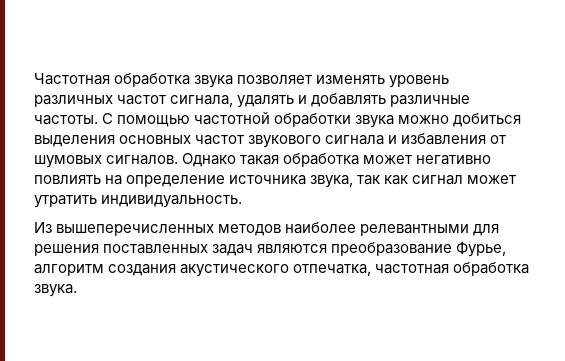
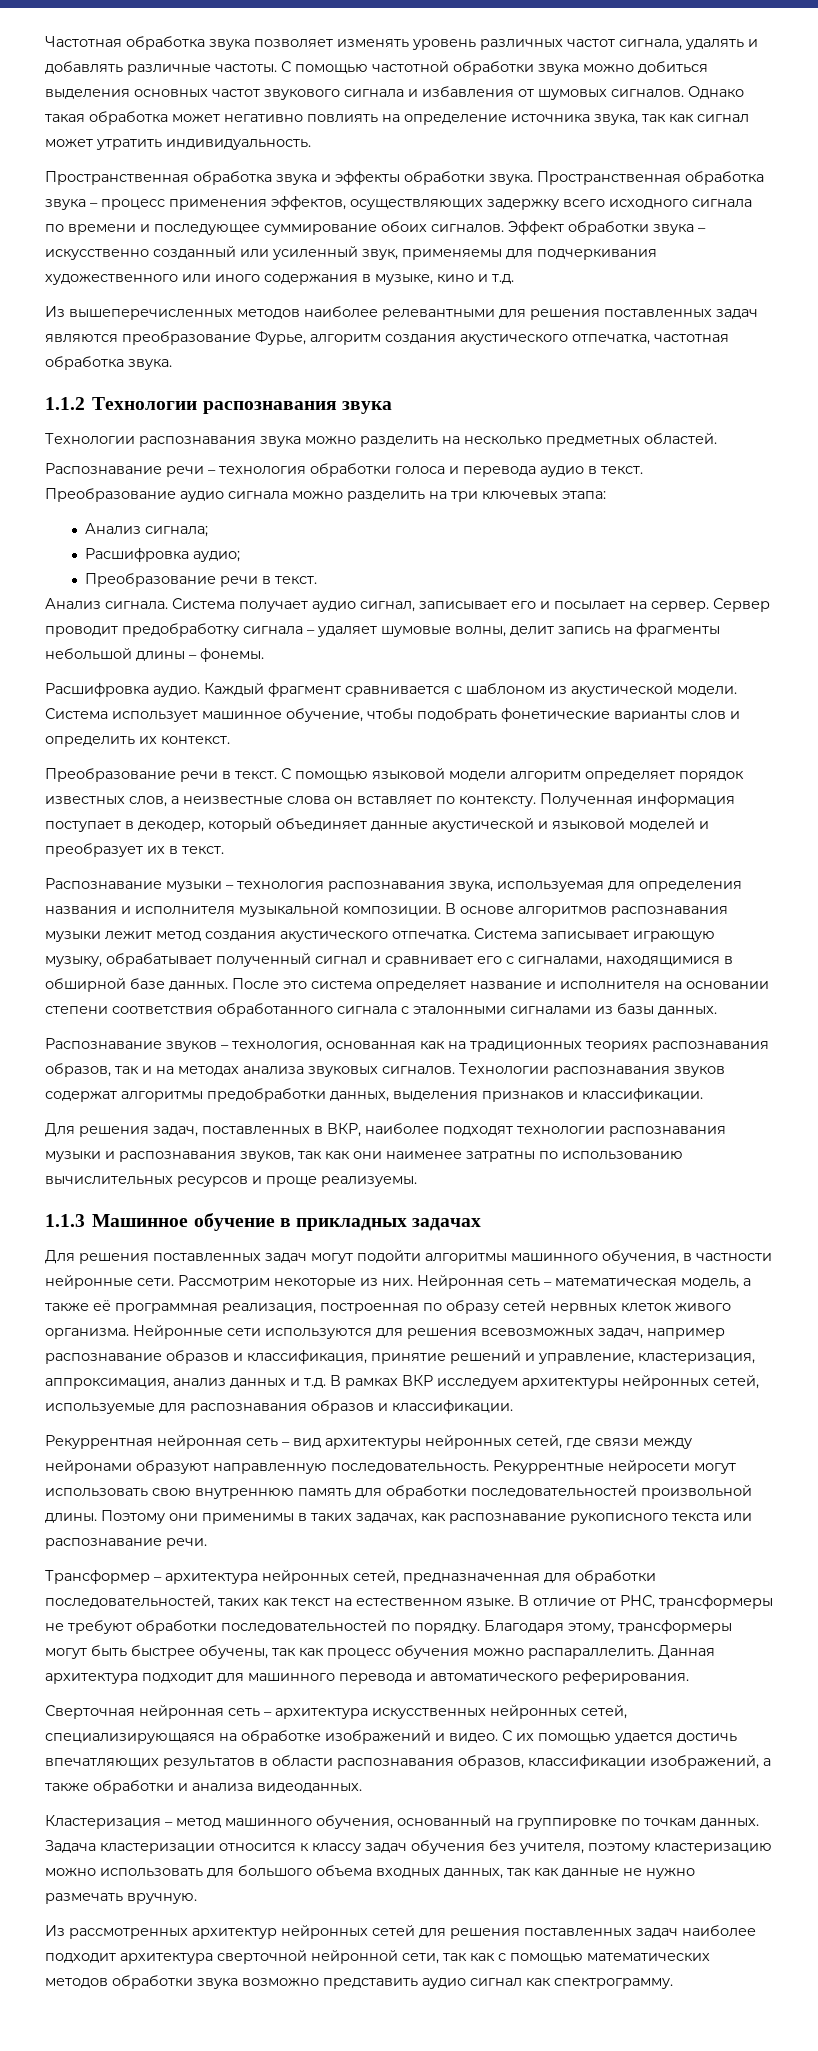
(243, 201) none -> [45,171,764,185] [45,196,752,210] [45,221,706,235] [45,246,657,260] [45,274,514,285] // Пространственная обработка звука и эффекты обработки звука. Пространственная обработка звука – процесс применения эффектов, осуществляющих задержку всего исходного сигнала по времени и последующее суммирование обоих сигналов. Эффект обработки звука – искусственно созданный или усиленный звук, применяемы для подчеркивания художественного или иного содержания в музыке, кино и т.д.
(77, 290) none -> [45,397,392,414] [45,433,717,447] [45,463,643,477] [45,488,606,502] [85,523,209,537] [85,548,241,562] [85,573,318,587] [45,598,770,612] [45,623,720,637] [45,648,264,662] [45,683,737,697] [45,708,740,722] [45,736,230,747] [45,768,744,782] [45,793,735,807] [45,818,709,832] [45,843,224,857] [45,878,742,892] [45,903,728,917] [45,928,715,942] [45,953,733,967] [45,978,769,992] [45,1003,717,1017] [45,1038,769,1052] [45,1063,725,1077] [45,1088,703,1102] [45,1123,726,1137] [45,1151,683,1162] [45,1176,417,1187] [45,1213,482,1231] [45,1250,772,1264] [45,1275,751,1289] [45,1300,731,1314] [45,1325,725,1339] [45,1350,755,1364] [45,1375,759,1389] [45,1400,513,1414] [45,1435,692,1449] [45,1460,736,1474] [45,1485,752,1499] [45,1510,752,1524] [45,1538,207,1549] [45,1570,656,1584] [45,1595,773,1609] [45,1620,732,1634] [45,1645,715,1659] [45,1670,689,1684] [45,1705,627,1719] [45,1730,737,1744] [45,1755,771,1769] [45,1780,362,1794] [45,1815,759,1829] [45,1840,772,1854] [45,1865,695,1879] [45,1893,197,1904] [45,1925,756,1939] [45,1950,710,1964] [45,1975,673,1989] // 1.1.2 Технологии распознавания звука // Технологии распознавания звука можно разделить на несколько предметных областей. // Распознавание речи – технология обработки голоса и перевода аудио в текст. Преобразование аудио сигнала можно разделить на три ключевых этапа: // Анализ сигнала; // Расшифровка аудио; // Преобразование речи в текст. // Анализ сигнала. Система получает аудио сигнал, записывает его и посылает на сервер. Сервер проводит предобработку сигнала – удаляет шумовые волны, делит запись на фрагменты небольшой длины – фонемы. // Расшифровка аудио. Каждый фрагмент сравнивается с шаблоном из акустической модели. Система использует машинное обучение, чтобы подобрать фонетические варианты слов и определить их контекст. // Преобразование речи в текст. С помощью языковой модели алгоритм определяет порядок известных слов, а неизвестные слова он вставляет по контексту. Полученная информация поступает в декодер, который объединяет данные акустической и языковой моделей и преобразует их в текст. // Распознавание музыки – технология распознавания звука, используемая для определения названия и исполнителя музыкальной композиции. В основе алгоритмов распознавания музыки лежит метод создания акустического отпечатка. Система записывает играющую музыку, обрабатывает полученный сигнал и сравнивает его с сигналами, находящимися в обширной базе данных. После это система определяет название и исполнителя на основании степени соответствия обработанного сигнала с эталонными сигналами из базы данных. // Распознавание звуков – технология, основанная как на традиционных теориях распознавания образов, так и на методах анализа звуковых сигналов. Технологии распознавания звуков содержат алгоритмы предобработки данных, выделения признаков и классификации. // Для решения задач, поставленных в ВКР, наиболее подходят технологии распознавания музыки и распознавания звуков, так как они наименее затратны по использованию вычислительных ресурсов и проще реализуемы. // 1.1.3 Машинное обучение в прикладных задачах // Для решения поставленных задач могут подойти алгоритмы машинного обучения, в частности нейронные сети. Рассмотрим некоторые из них. Нейронная сеть – математическая модель, а также её программная реализация, построенная по образу сетей нервных клеток живого организма. Нейронные сети используются для решения всевозможных задач, например распознавание образов и классификация, принятие решений и управление, кластеризация, аппроксимация, анализ данных и т.д. В рамках ВКР исследуем архитектуры нейронных сетей, используемые для распознавания образов и классификации. // Рекуррентная нейронная сеть – вид архитектуры нейронных сетей, где связи между нейронами образуют направленную последовательность. Рекуррентные нейросети могут использовать свою внутреннюю память для обработки последовательностей произвольной длины. Поэтому они применимы в таких задачах, как распознавание рукописного текста или распознавание речи. // Трансформер – архитектура нейронных сетей, предназначенная для обработки последовательностей, таких как текст на естественном языке. В отличие от РНС, трансформеры не требуют обработки последовательностей по порядку. Благодаря этому, трансформеры могут быть быстрее обучены, так как процесс обучения можно распараллелить. Данная архитектура подходит для машинного перевода и автоматического реферирования. // Сверточная нейронная сеть – архитектура искусственных нейронных сетей, специализирующаяся на обработке изображений и видео. С их помощью удается достичь впечатляющих результатов в области распознавания образов, классификации изображений, а также обработки и анализа видеоданных. // Кластеризация – метод машинного обучения, основанный на группировке по точкам данных. Задача кластеризации относится к классу задач обучения без учителя, поэтому кластеризацию можно использовать для большого объема входных данных, так как данные не нужно размечать вручную. // Из рассмотренных архитектур нейронных сетей для решения поставленных задач наиболее подходит архитектура сверточной нейронной сети, так как с помощью математических методов обработки звука возможно представить аудио сигнал как спектрограмму.

